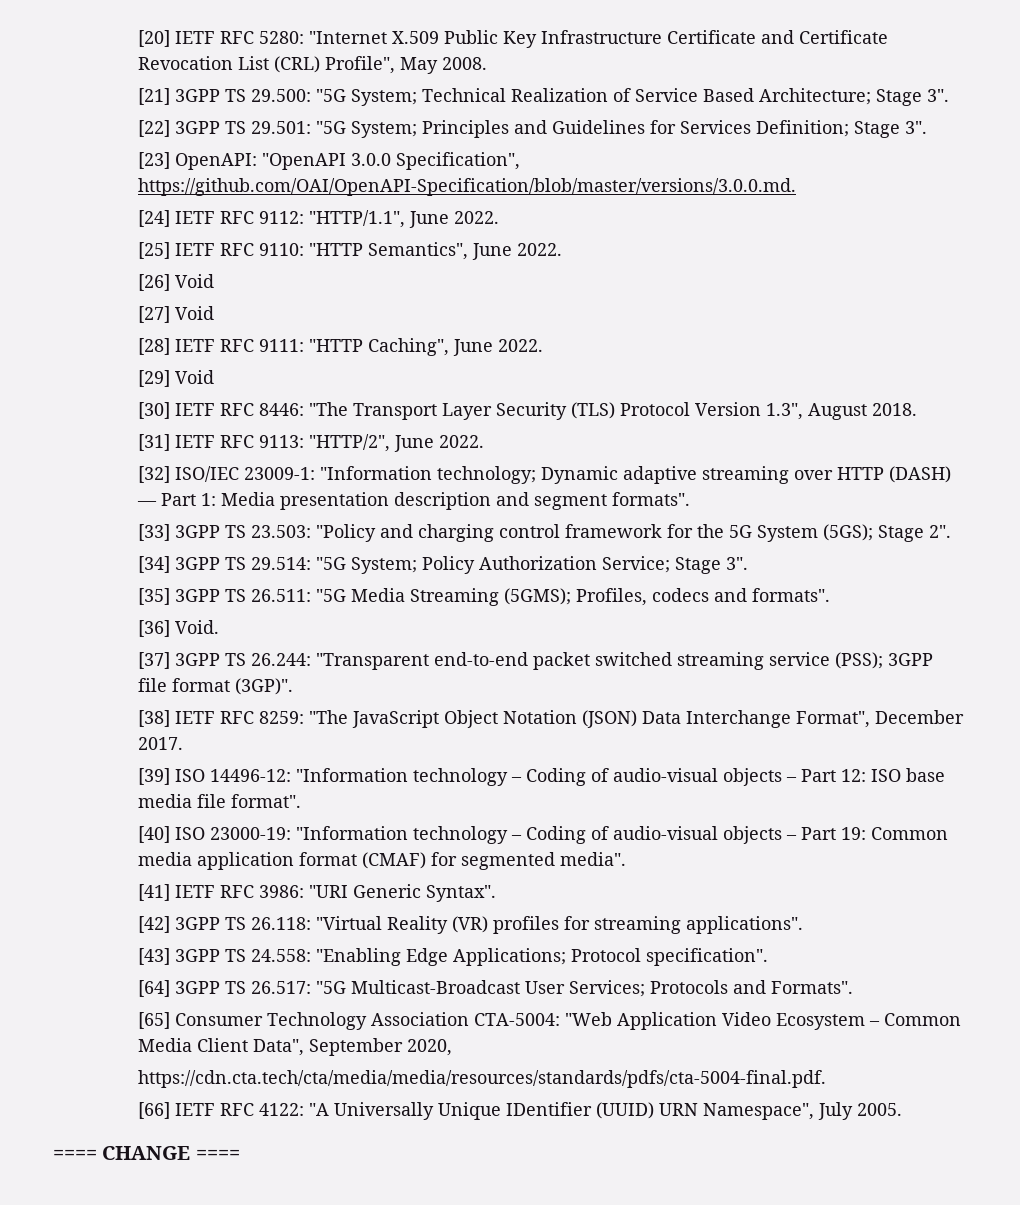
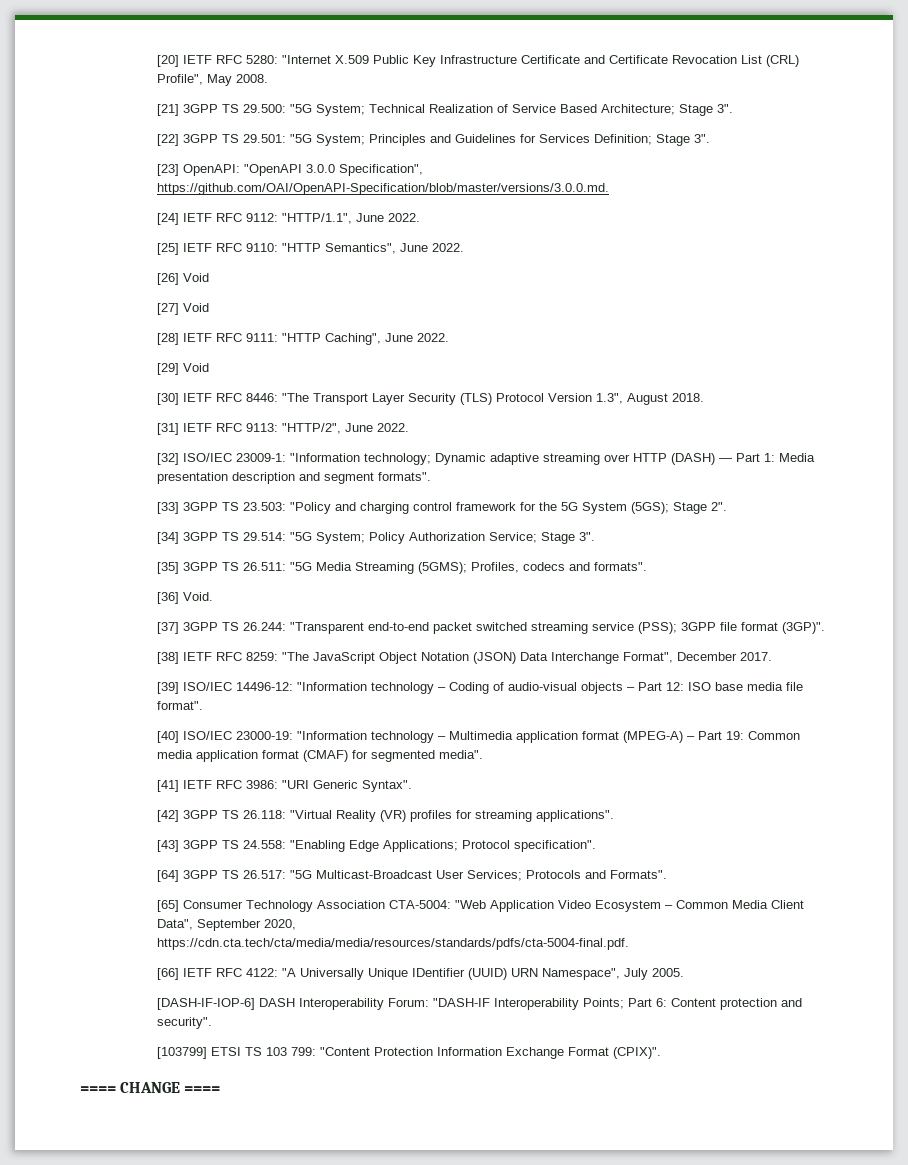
[175,769,206,782] ISO -> [183,682,233,691] ISO/IEC
[175,827,206,840] ISO -> [183,731,233,740] ISO/IEC
[526,826,783,844] Coding of audio-visual objects -> [449,731,684,743] Multimedia application format (MPEG-A)
(903, 1109) none -> [157,998,803,1010] [157,1017,213,1029] [157,1047,662,1059] // [DASH-IF-IOP-6] DASH Interoperability Forum: "DASH-IF Interoperability Points; Part 6: Content protection and security". // [103799] ETSI TS 103 799: "Content Protection Information Exchange Format (CPIX)".

